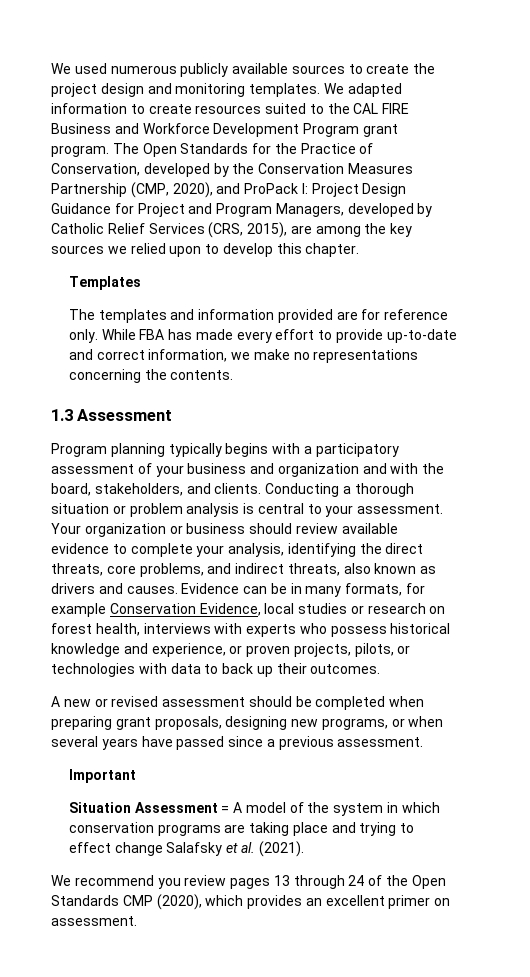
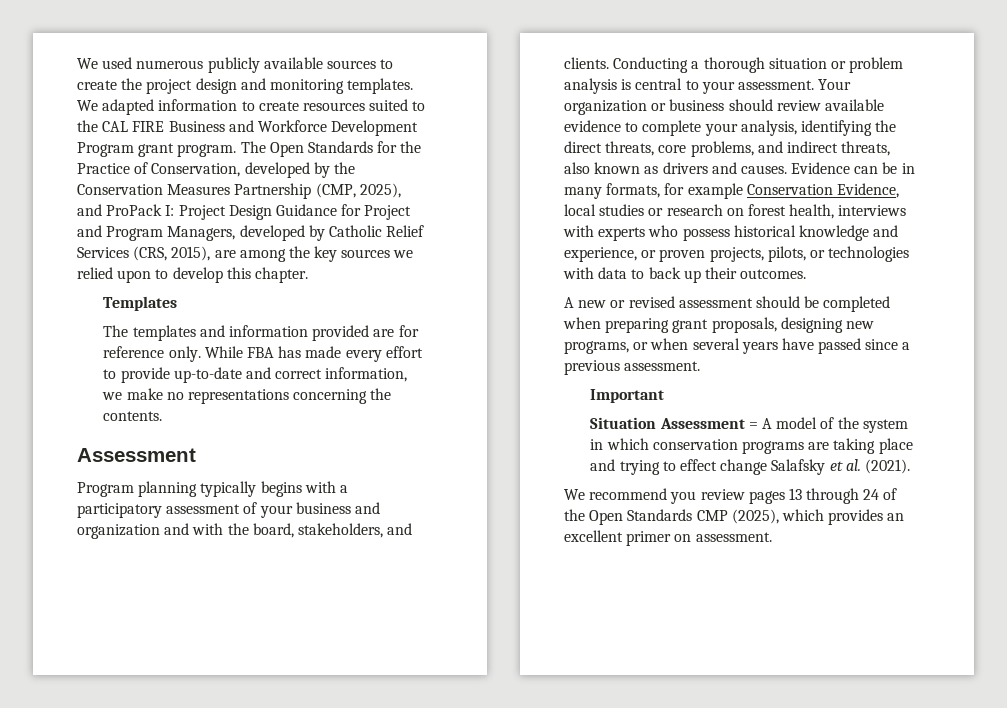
[172,182,213,198] 2020), -> [359,183,401,198] 2025),
[51,409,73,421] 1.3 -> (163, 416) none
[156,894,202,910] (2020), -> [731,509,779,524] (2025),

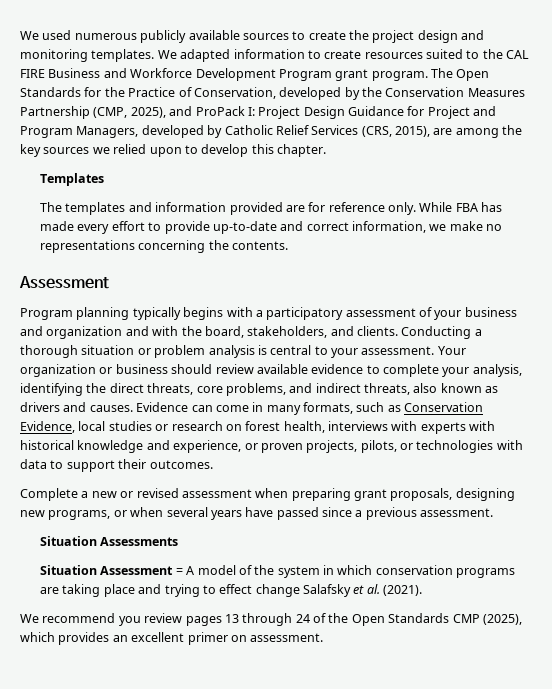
[882,162,898,174] be -> [215,405,249,412] come
[664,183,743,199] for example -> [356,402,401,412] such as
[648,225,730,241] who possess -> [469,421,496,431] with
[648,267,701,283] back up -> [66,460,115,472] support
[564,297,574,308] A -> [20,488,89,501] Complete a
[755,296,891,312] should be completed -> (252, 493) none
[590,389,665,403] Important -> [40,536,179,546] Situation Assessments

